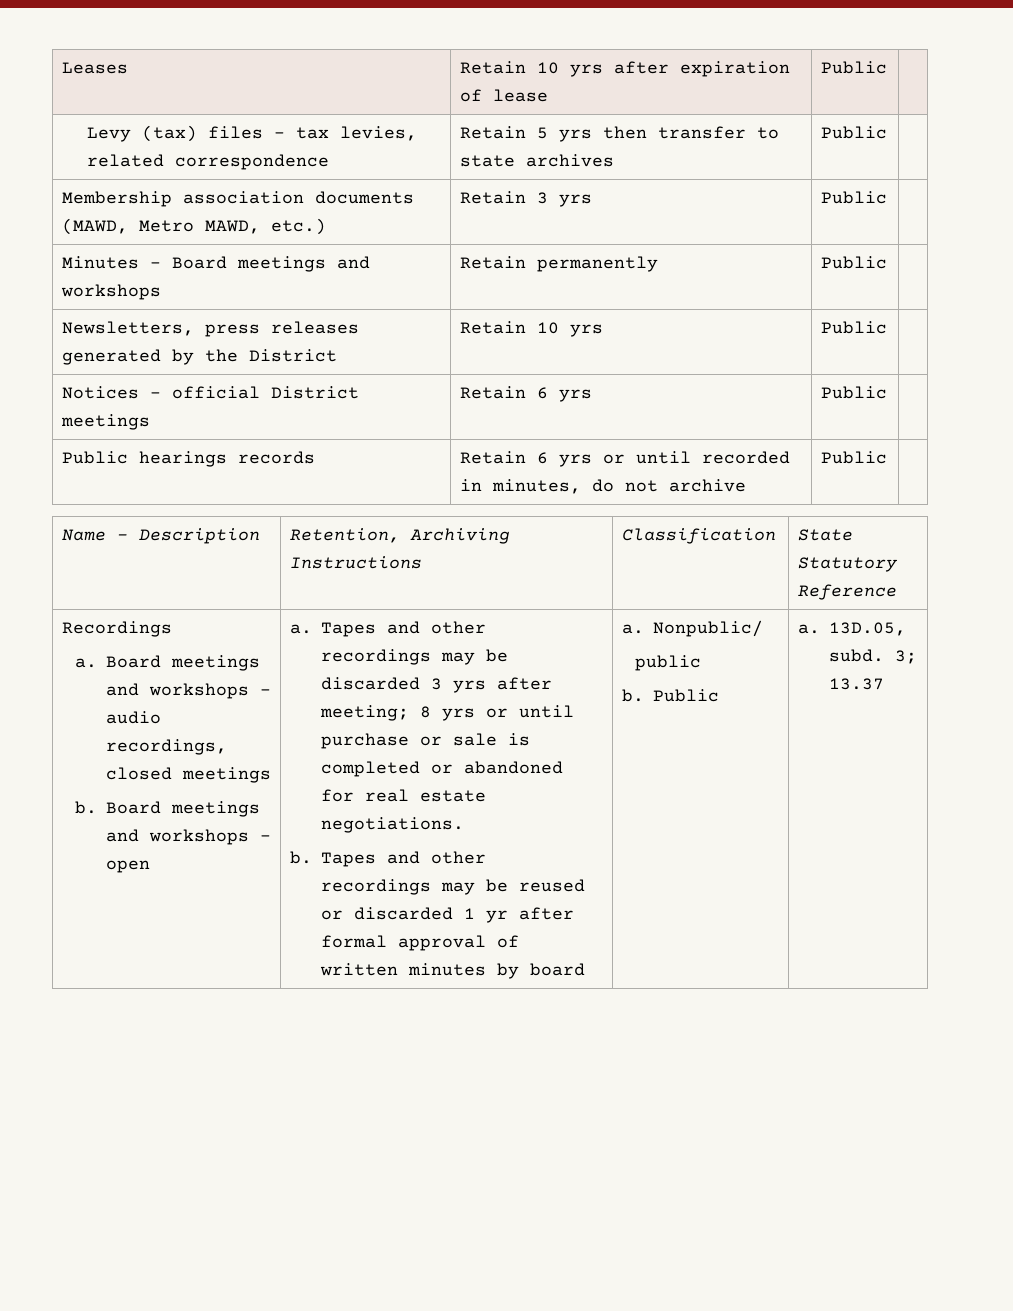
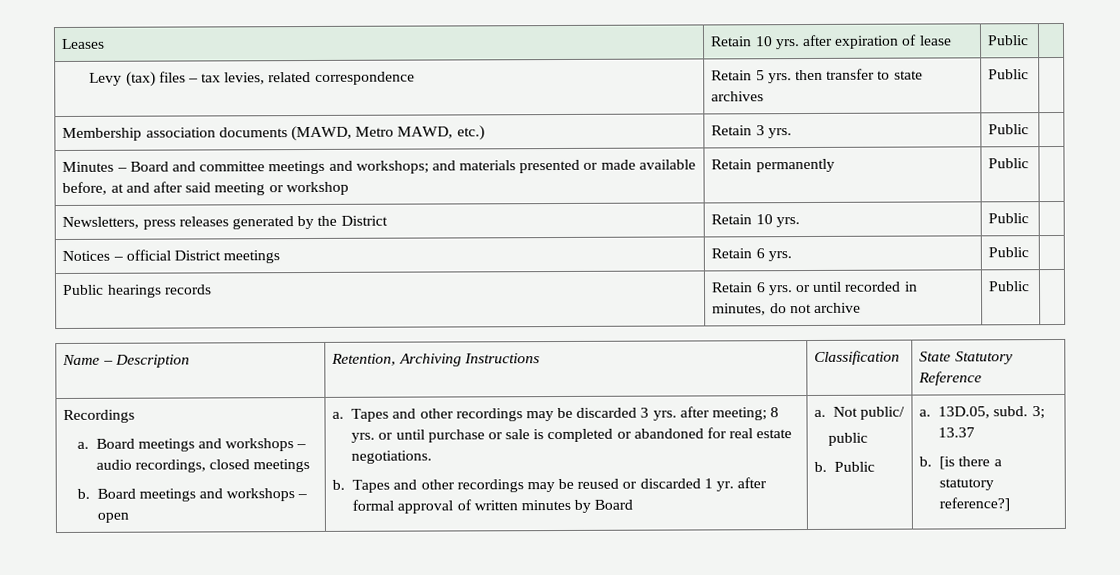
[570,64,604,77] yrs -> [775,39,800,50] yrs.
[559,129,593,142] yrs -> [767,73,792,84] yrs.
[559,194,593,207] yrs -> [767,128,792,139] yrs.
[237,256,371,272] [61,284,162,300] meetings and workshops -> [171,159,696,175] [62,181,349,196] and committee meetings and workshops; and materials presented or made available before, at and after said meeting or workshop
[570,324,604,337] yrs -> [775,217,800,228] yrs.
[559,389,593,402] yrs -> [767,251,792,262] yrs.
[559,454,593,467] yrs -> [767,285,793,296] yrs.
[453,680,487,693] yrs -> [652,410,677,421] yrs.
[442,708,476,721] yrs -> [351,432,376,443] yrs.
[486,910,509,923] yr -> [715,481,734,492] yr.
[530,963,586,976] [622,620,764,637] board | a. Nonpublic/ -> [594,499,634,510] [814,406,906,420] Board | a. Not public/
(885, 684) none -> [919,456,1002,470] [939,478,995,491] [939,497,1011,512] // b. [is there a statutory reference?]

